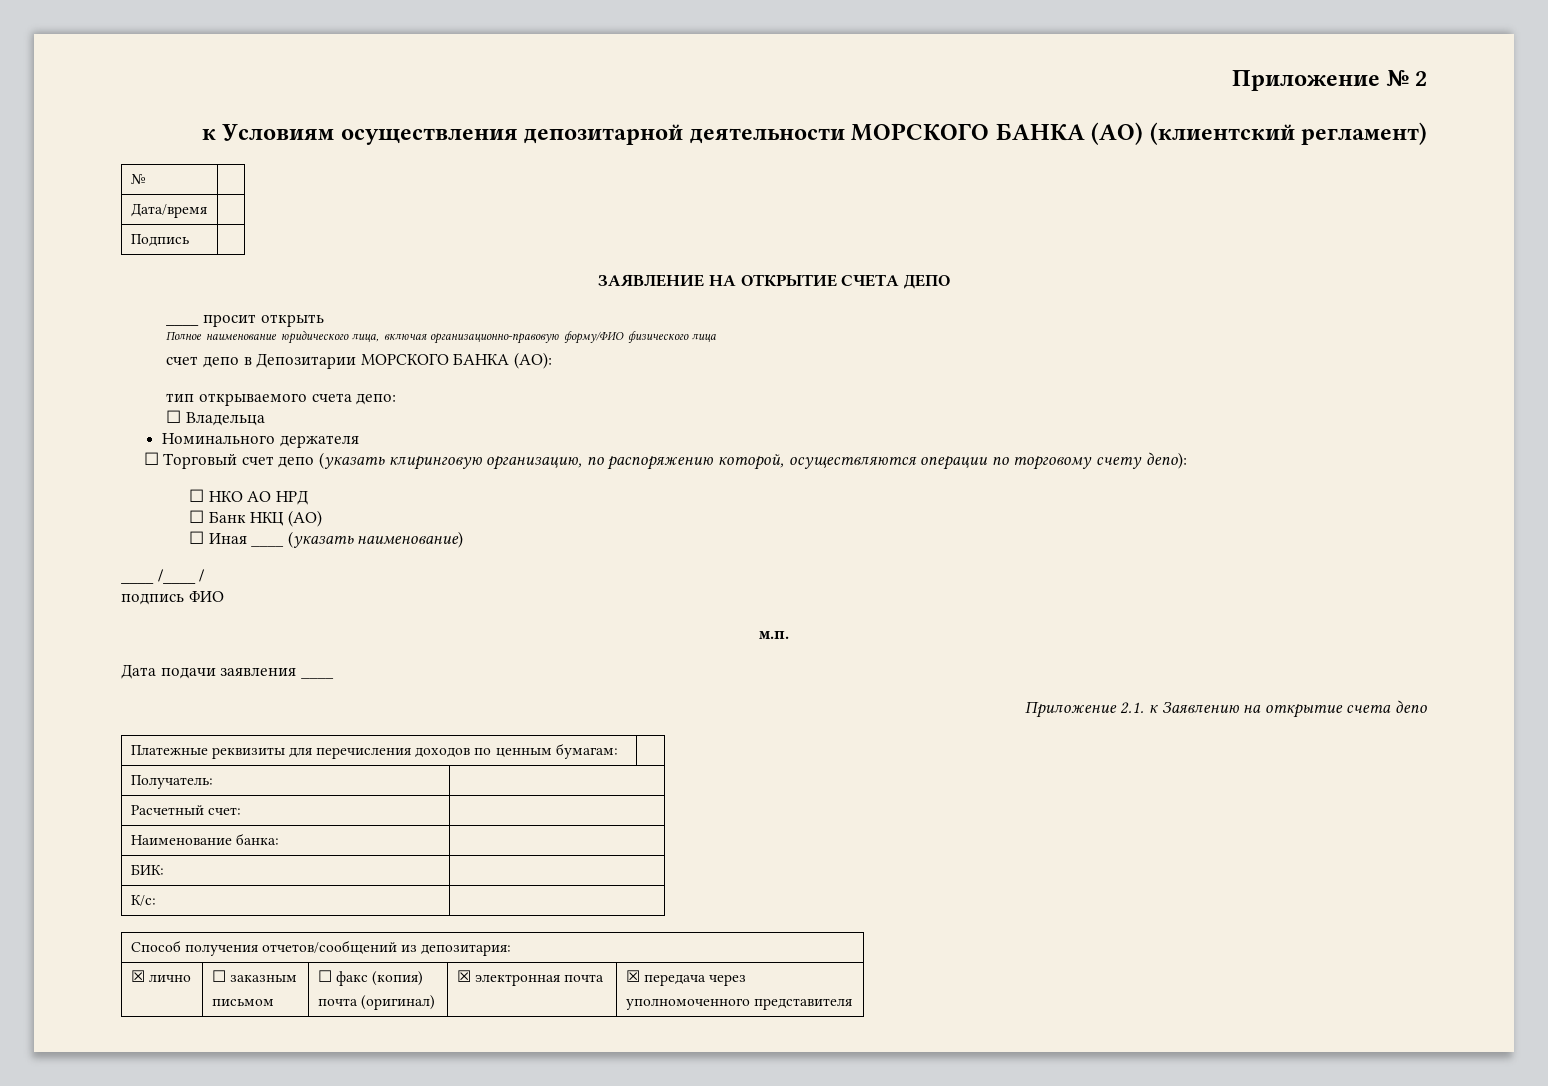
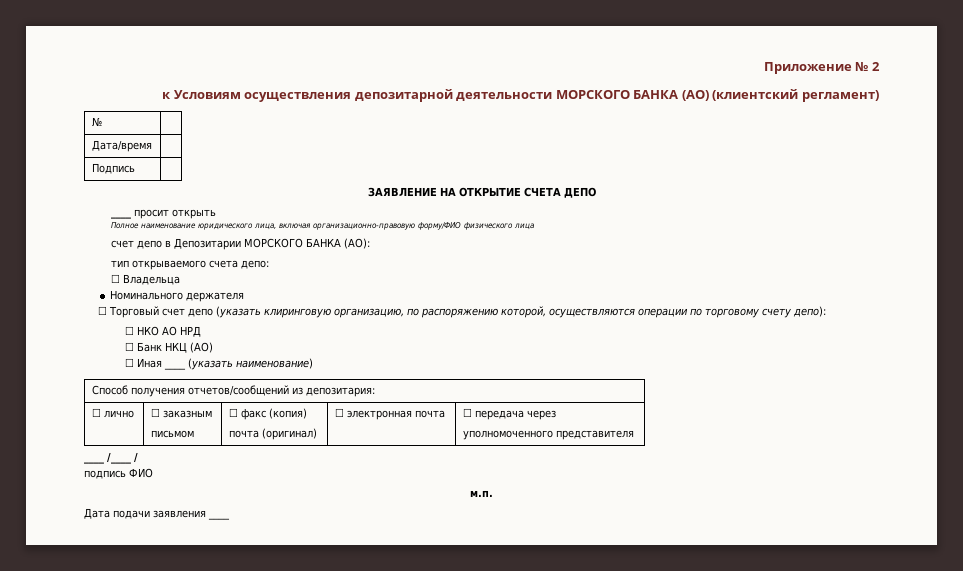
(464, 539) none -> [91,385,375,397] [91,408,134,418] [150,408,212,418] [150,430,194,438] [228,408,307,420] [228,428,317,440] [334,408,445,420] [462,408,556,420] [462,430,634,440] // Способ получения отчетов/сообщений из депозитария: // ☐ лично | ☐ заказным // письмом | ☐ факс (копия) // почта (оригинал) | ☐ электронная почта | ☐ передача через // уполномоченного представителя
[1024,700,1427,718] [130,743,618,759] [130,775,213,789] [130,805,241,815] [130,833,279,845] [130,864,164,875] [130,895,156,906] [130,940,512,956] [130,970,191,982] [211,970,297,982] [211,999,274,1006] [317,970,423,986] [317,995,435,1010] [456,970,604,986] [625,970,746,986] [625,998,852,1010] // Приложение 2.1. к Заявлению на открытие счета депо // Платежные реквизиты для перечисления доходов по ценным бумагам: | // Получатель: | // Расчетный счет: | // Наименование банка: | // БИК: | // К/с: | // Способ получения отчетов/сообщений из депозитария: // ☒ лично | ☐ заказным // письмом | ☐ факс (копия) // почта (оригинал) | ☒ электронная почта | ☒ передача через // уполномоченного представителя -> (230, 518) none

